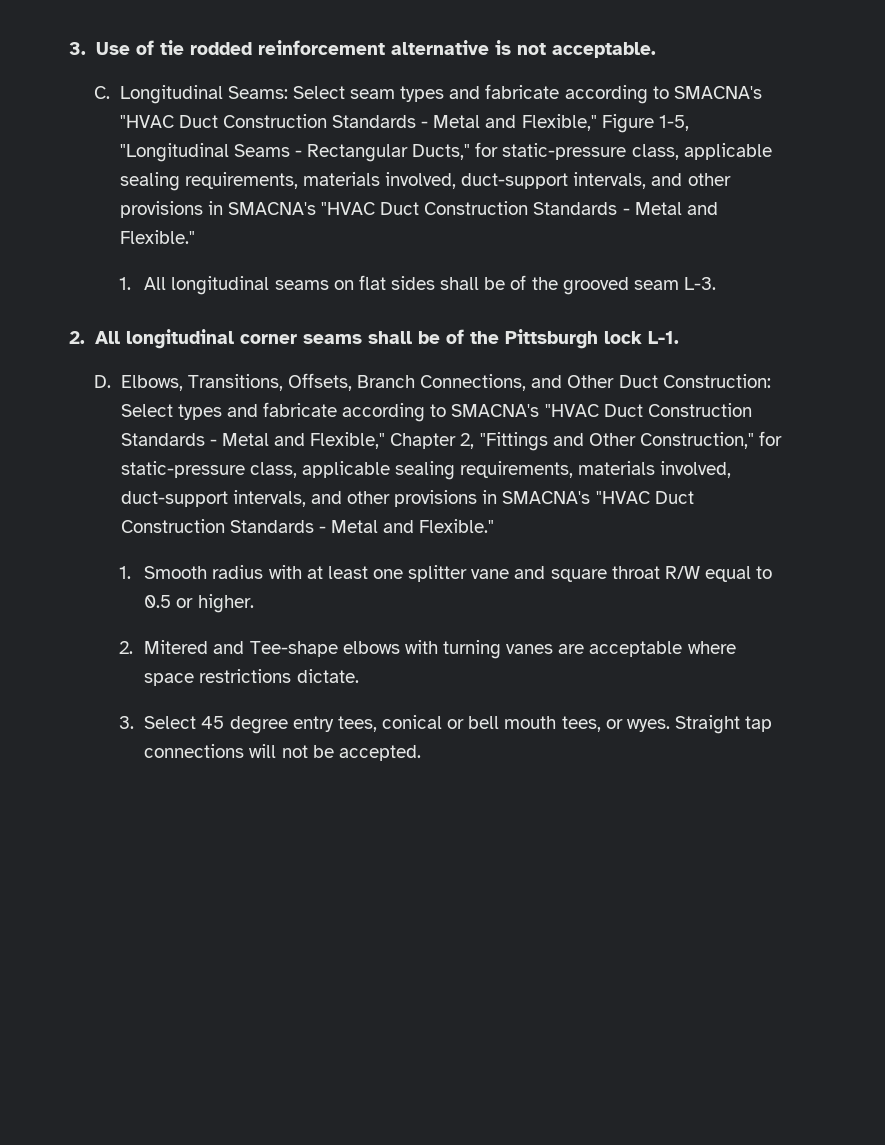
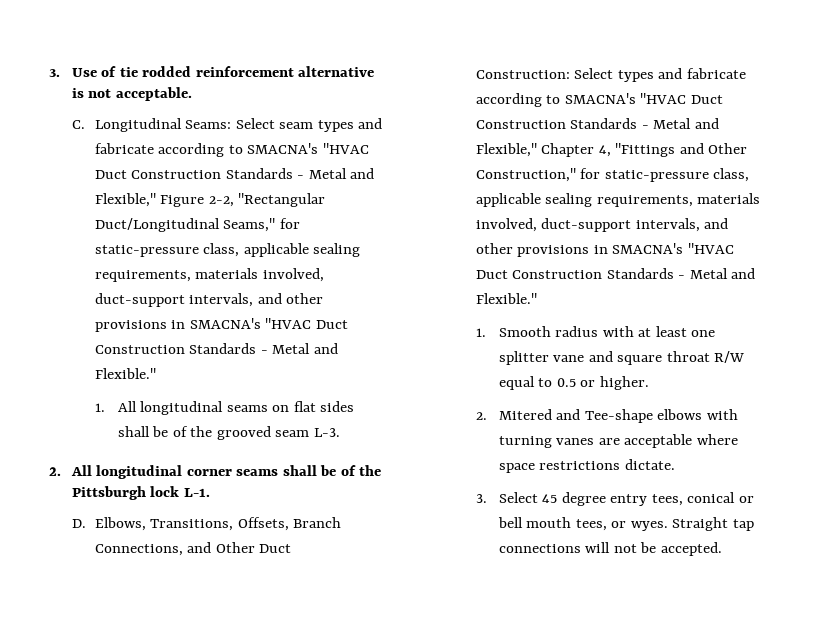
[658,115,689,131] [119,143,471,162] 1-5, "Longitudinal Seams - Rectangular Ducts," -> [208,193,326,207] [94,218,276,232] 2-2, "Rectangular Duct/Longitudinal Seams,"
[460,433,475,449] 2, -> [598,145,611,157] 4,

